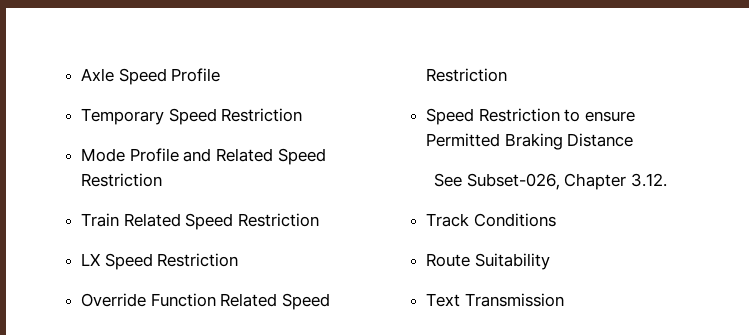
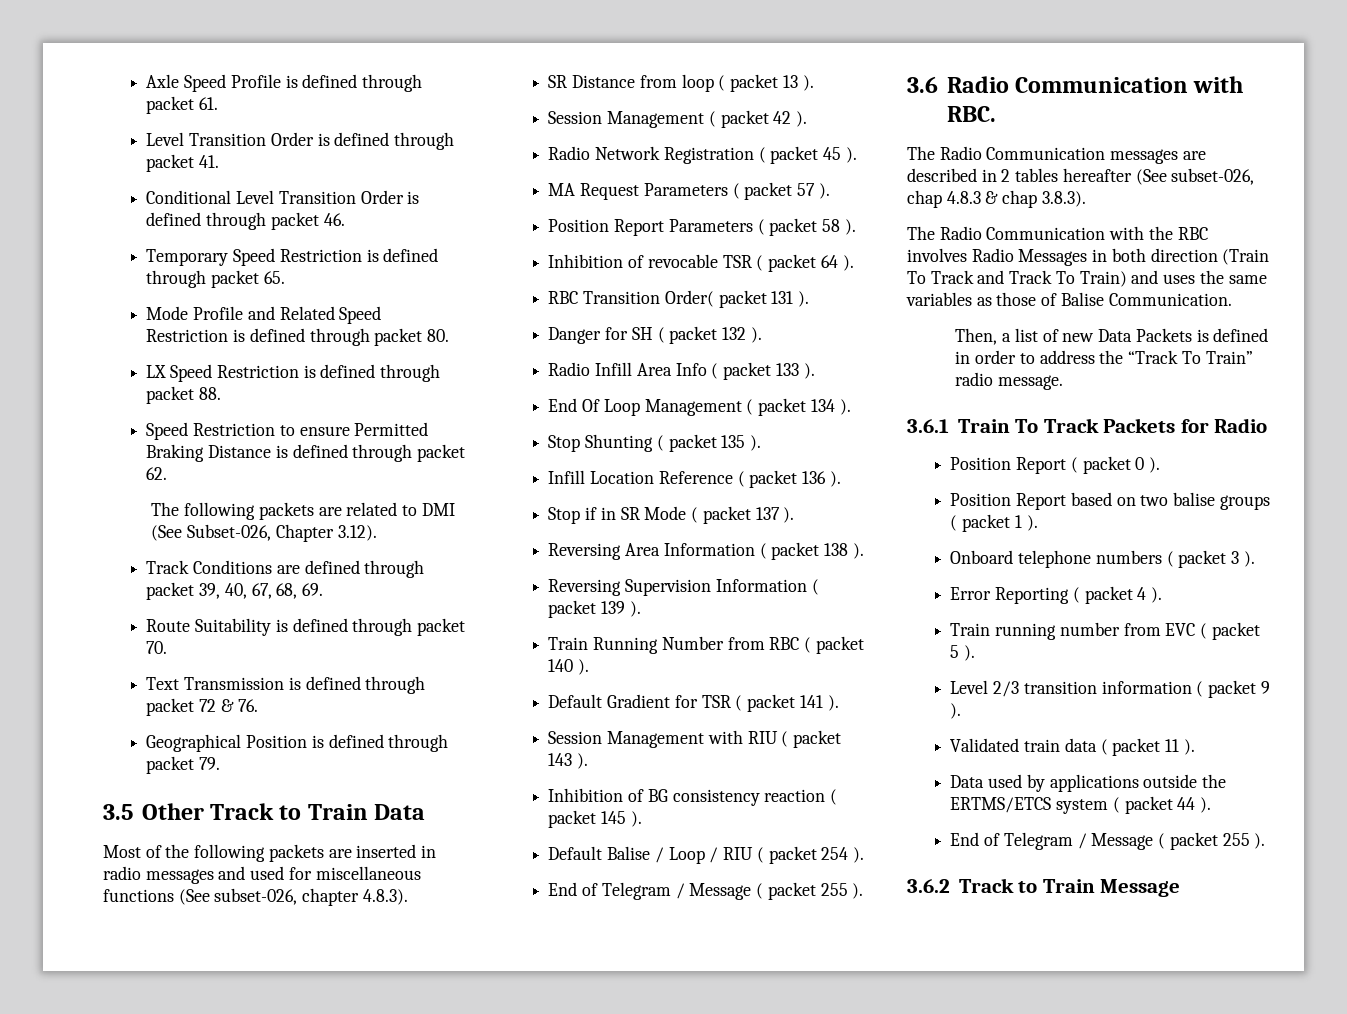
[81,108,303,125] // Temporary Speed Restriction -> [285,74,423,92] [146,96,219,114] [146,132,455,150] [146,154,220,172] [146,190,420,204] [146,212,345,230] [146,248,439,266] [146,270,285,288] is defined through packet 61. // Level Transition Order is defined through packet 41. // Conditional Level Transition Order is defined through packet 46. // Temporary Speed Restriction is defined through packet 65.
[81,213,319,230] [81,253,239,270] [81,293,330,310] [426,68,508,82] // Train Related Speed Restriction // LX Speed Restriction // Override Function Related Speed Restriction -> [233,328,450,346] [146,364,441,382] [146,386,222,404] is defined through packet 80. // LX Speed Restriction is defined through packet 88.
[433,173,462,187] // See -> [275,444,466,462] [146,467,168,480] [151,502,455,520] [151,525,183,541] is defined through packet 62. // The following packets are related to DMI (See
[630,173,667,187] 3.12. -> [337,525,377,541] 3.12).
[426,253,550,270] [426,293,564,307] // Route Suitability // Text Transmission -> [276,560,425,578] [146,582,324,600] [146,618,466,636] [146,641,168,654] [146,676,426,694] [146,698,258,716] [146,734,449,752] [146,756,221,774] [103,803,426,820] [103,844,437,862] [103,866,421,884] [103,888,408,906] [548,74,814,92] [548,110,808,128] [548,146,857,164] [548,182,830,200] [548,218,856,236] [548,254,854,272] [548,290,810,308] [548,326,762,344] [548,362,815,380] [548,398,851,416] [548,434,762,452] [548,470,841,488] [548,506,795,524] [548,542,864,560] [548,579,819,596] [548,600,641,618] [548,636,864,654] [548,659,590,675] [548,694,839,712] [548,730,842,748] [548,753,589,769] [548,788,838,806] [548,810,642,828] [548,846,864,864] [548,882,864,900] [907,76,1244,93] [946,106,996,122] [907,146,1206,164] [907,168,1255,185] [907,190,1086,208] [907,226,1208,240] [907,248,1270,266] [907,270,1267,287] [906,292,1232,306] [955,328,1269,345] [955,350,1253,364] [955,372,1064,390] [907,418,1268,433] [950,456,1161,474] [950,492,1270,510] [950,514,1038,532] [950,550,1255,568] [950,586,1163,604] [950,622,1260,640] [950,645,976,661] [950,680,1270,698] [950,703,962,719] [950,738,1195,756] [950,774,1227,792] [950,796,1212,814] [950,832,1266,850] [907,878,1181,897] are defined through packet 39, 40, 67, 68, 69. // Route Suitability is defined through packet 70. // Text Transmission is defined through packet 72 & 76. // Geographical Position is defined through packet 79. // 3.5 Other Track to Train Data // Most of the following packets are inserted in radio messages and used for miscellaneous functions (See subset-026, chapter 4.8.3). // SR Distance from loop ( packet 13 ). // Session Management ( packet 42 ). // Radio Network Registration ( packet 45 ). // MA Request Parameters ( packet 57 ). // Position Report Parameters ( packet 58 ). // Inhibition of revocable TSR ( packet 64 ). // RBC Transition Order( packet 131 ). // Danger for SH ( packet 132 ). // Radio Infill Area Info ( packet 133 ). // End Of Loop Management ( packet 134 ). // Stop Shunting ( packet 135 ). // Infill Location Reference ( packet 136 ). // Stop if in SR Mode ( packet 137 ). // Reversing Area Information ( packet 138 ). // Reversing Supervision Information ( packet 139 ). // Train Running Number from RBC ( packet 140 ). // Default Gradient for TSR ( packet 141 ). // Session Management with RIU ( packet 143 ). // Inhibition of BG consistency reaction ( packet 145 ). // Default Balise / Loop / RIU ( packet 254 ). // End of Telegram / Message ( packet 255 ). // 3.6 Radio Communication with RBC. // The Radio Communication messages are described in 2 tables hereafter (See subset-026, chap 4.8.3 & chap 3.8.3). // The Radio Communication with the RBC involves Radio Messages in both direction (Train To Track and Track To Train) and uses the same variables as those of Balise Communication. // Then, a list of new Data Packets is defined in order to address the “Track To Train” radio message. // 3.6.1 Train To Track Packets for Radio // Position Report ( packet 0 ). // Position Report based on two balise groups ( packet 1 ). // Onboard telephone numbers ( packet 3 ). // Error Reporting ( packet 4 ). // Train running number from EVC ( packet 5 ). // Level 2/3 transition information ( packet 9 ). // Validated train data ( packet 11 ). // Data used by applications outside the ERTMS/ETCS system ( packet 44 ). // End of Telegram / Message ( packet 255 ). // 3.6.2 Track to Train Message

